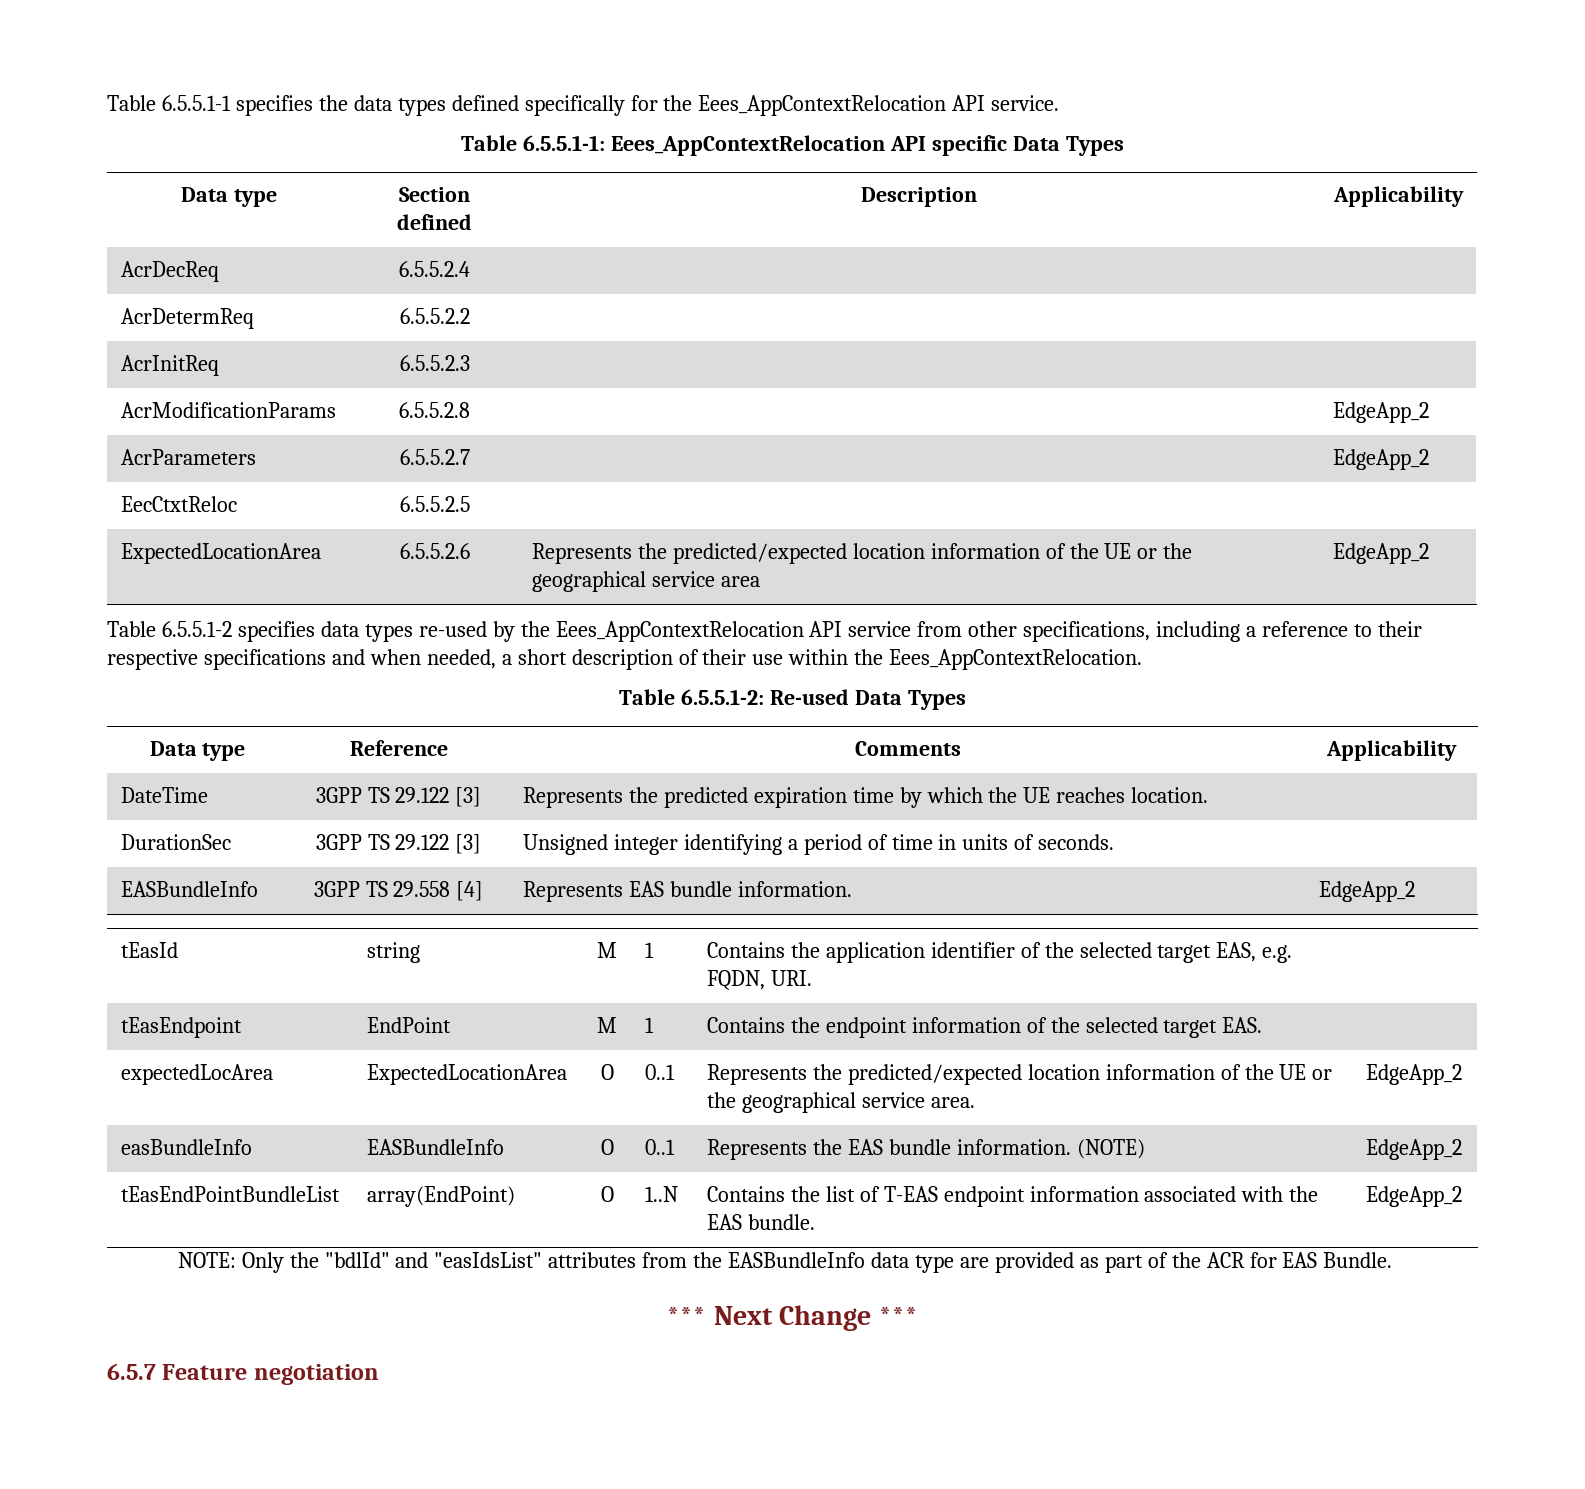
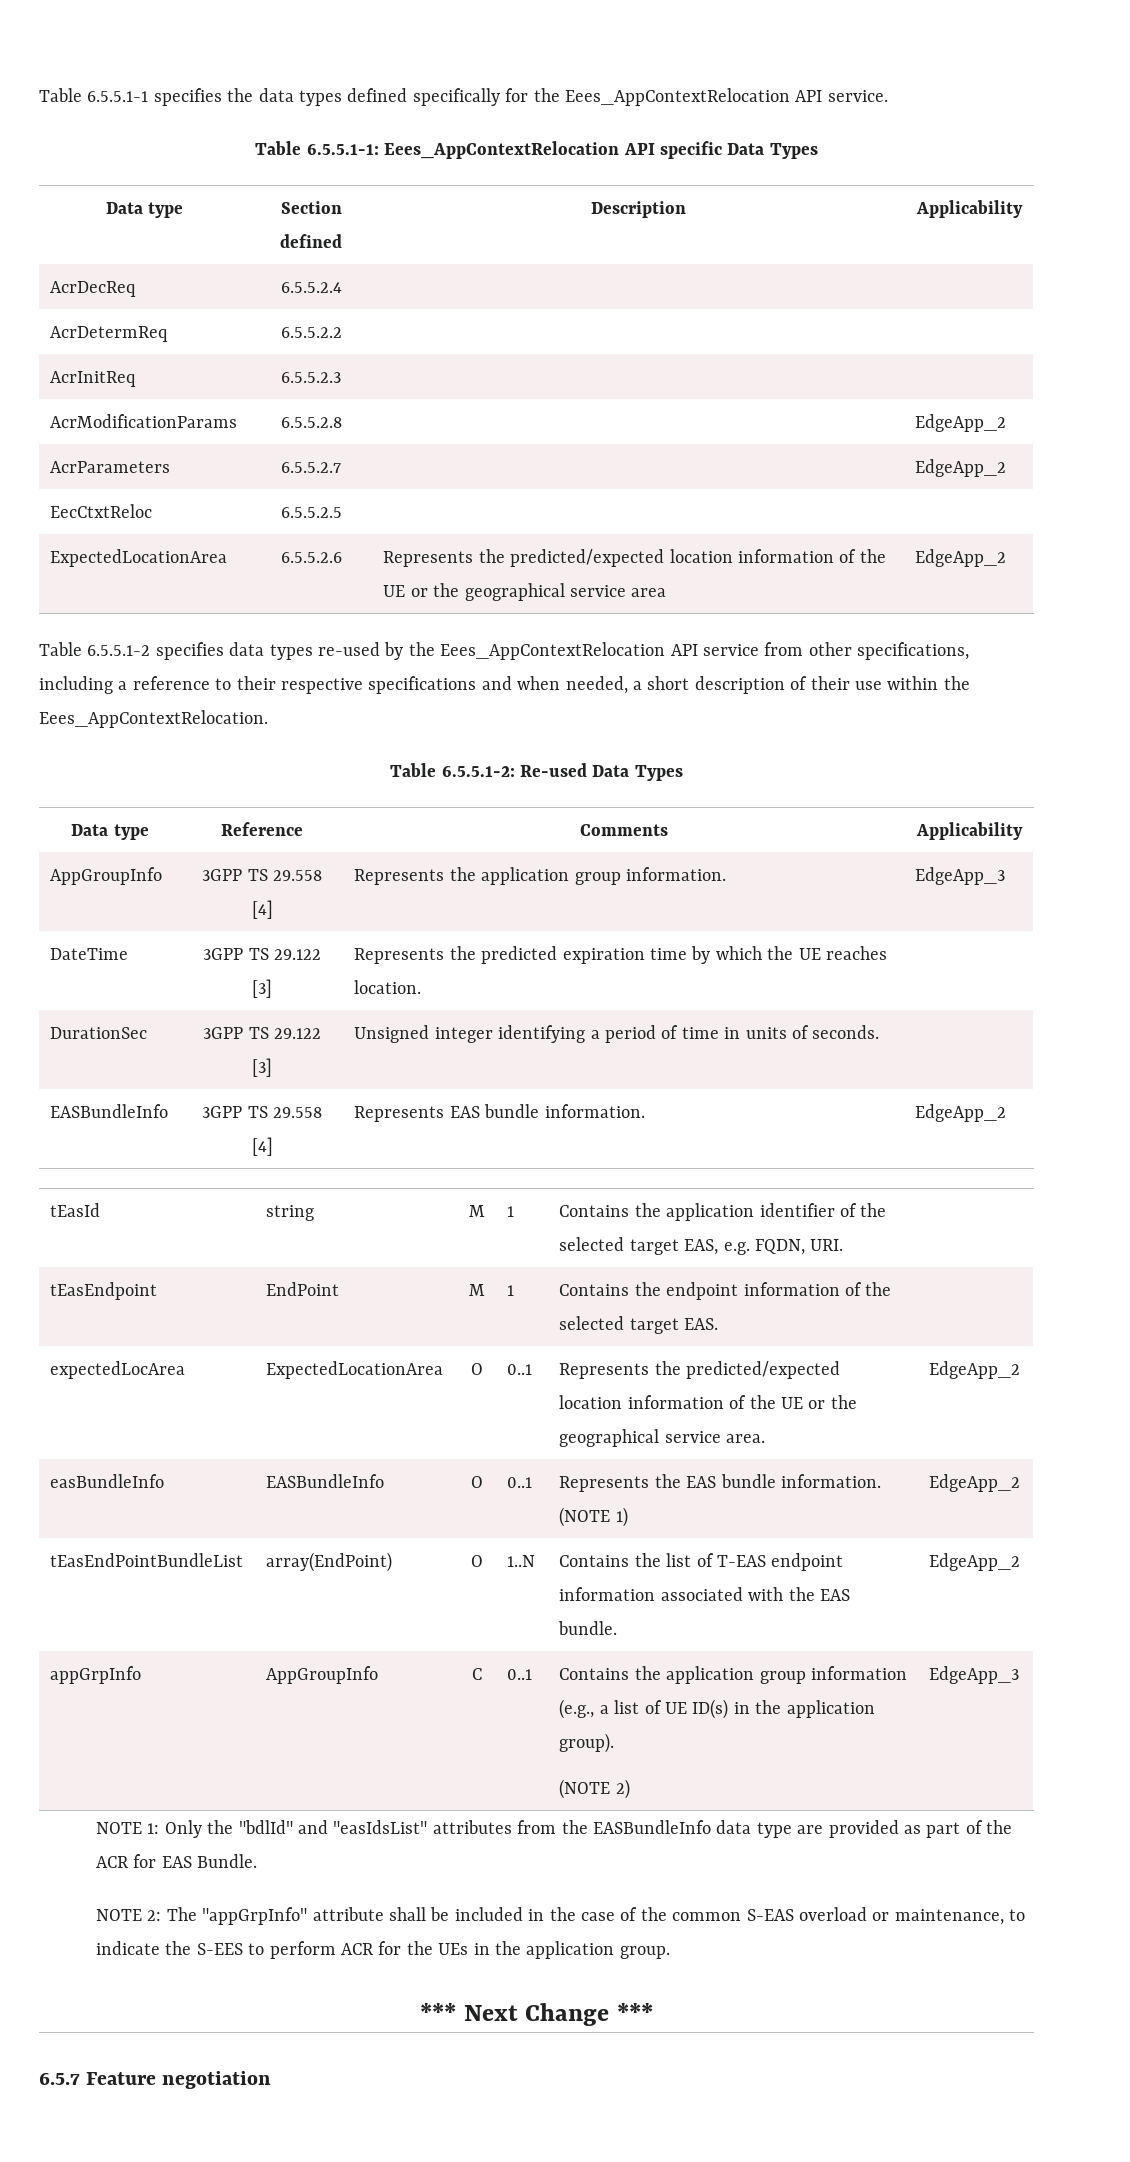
(1457, 750) none -> [50,867,163,885] [202,869,322,881] [251,900,273,919] [354,867,726,885] [915,867,1006,885] // AppGroupInfo | 3GPP TS 29.558 [4] | Represents the application group information. | EdgeApp_3
[1076,1139,1145,1159] (NOTE) -> [559,1507,628,1527] (NOTE 1)
[177,1252,236,1268] // NOTE: -> [50,1666,142,1684] [266,1666,379,1684] [471,1668,482,1680] [507,1669,533,1680] [559,1666,907,1684] [559,1699,875,1719] [559,1733,615,1753] [559,1779,630,1799] [929,1666,1020,1684] [96,1822,160,1834] // appGrpInfo | AppGroupInfo | C | 0..1 | Contains the application group information (e.g., a list of UE ID(s) in the application group). // (NOTE 2) | EdgeApp_3 // NOTE 1:
(1393, 1260) none -> [96,1907,1026,1925] [96,1941,670,1959] // NOTE 2: The "appGrpInfo" attribute shall be included in the case of the common S-EAS overload or maintenance, to indicate the S-EES to perform ACR for the UEs in the application group.

